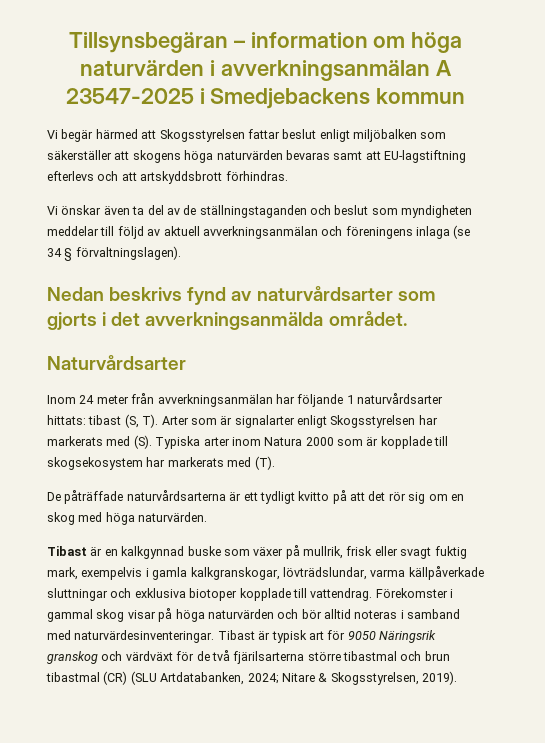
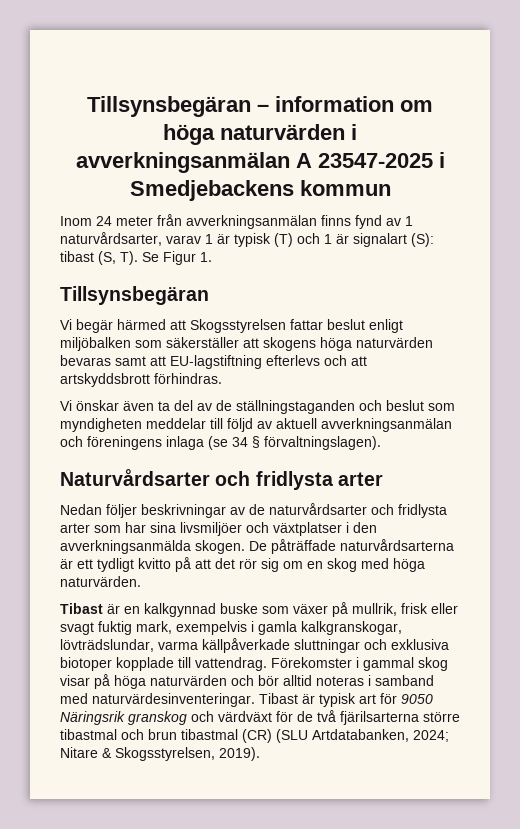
(466, 96) none -> [60,214,413,229] [60,232,434,247] [60,251,212,265] [60,286,209,305] // Inom 24 meter från avverkningsanmälan finns fynd av 1 naturvårdsarter, varav 1 är typisk (T) och 1 är signalart (S): tibast (S, T). Se Figur 1. // Tillsynsbegäran
[47,286,436,305] [47,311,407,330] [47,355,186,370] [47,393,443,407] [47,414,438,428] [47,435,449,449] [47,456,275,470] Nedan beskrivs fynd av naturvårdsarter som gjorts i det avverkningsanmälda området. // Naturvårdsarter // Inom 24 meter från avverkningsanmälan har följande 1 naturvårdsarter hittats: tibast (S, T). Arter som är signalarter enligt Skogsstyrelsen har markerats med (S). Typiska arter inom Natura 2000 som är kopplade till skogsekosystem har markerats med (T). // -> [60,469,383,490] [60,503,447,518] [60,522,377,536] [60,540,245,554] Naturvårdsarter och fridlysta arter // Nedan följer beskrivningar av de naturvårdsarter och fridlysta arter som har sina livsmiljöer och växtplatser i den avverkningsanmälda skogen.

